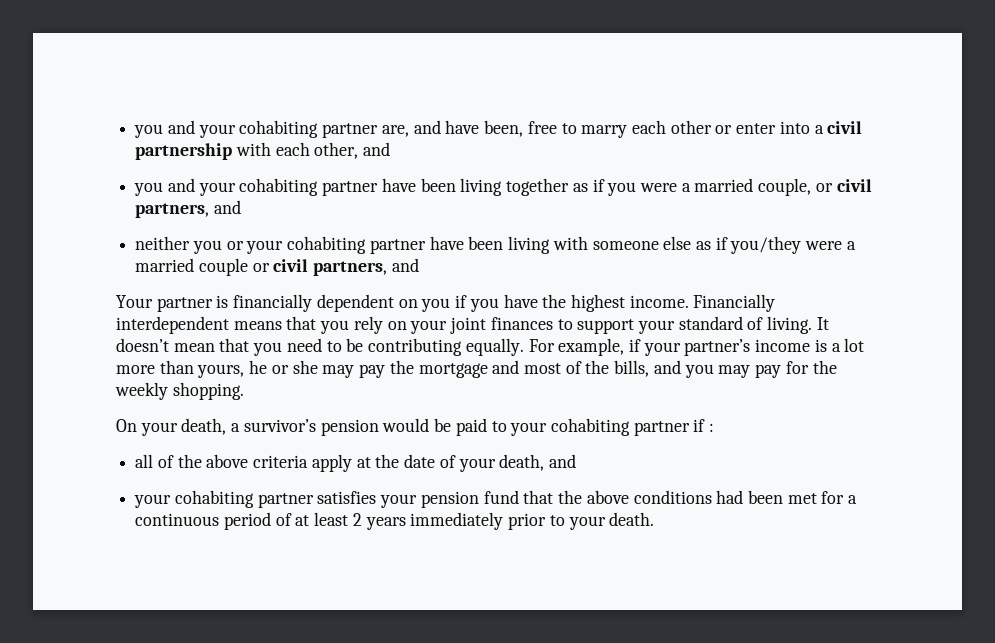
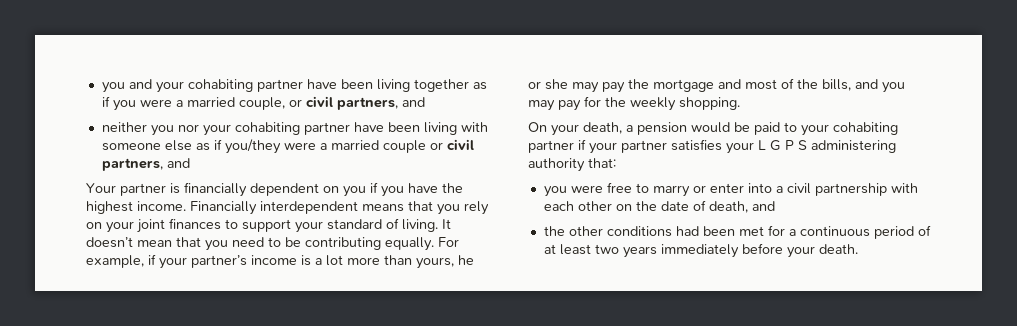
[134,120,863,138] [135,142,391,160] [134,178,379,196] you and your cohabiting partner are, and have been, free to marry each other or enter into a civil partnership with each other, and // you and your cohabiting partner -> [101,79,303,93] you and your cohabiting partner
[226,241,244,250] or -> [177,124,199,132] nor
[243,419,316,432] survivor’s -> (633, 128) none
[709,423,715,432] [135,454,371,472] : // all of the above criteria apply at -> [589,139,896,154] [528,158,616,172] [543,182,918,197] [543,201,632,211] your partner satisfies your L G P S administering authority that: // you were free to marry or enter into a civil partnership with each other on
[458,458,496,472] your -> (706, 205) none
[134,490,629,508] your cohabiting partner satisfies your pension fund that the above -> [543,226,603,236] the other
[352,513,362,526] 2 -> [594,244,619,254] two
[508,513,565,530] prior to -> [741,243,783,254] before

